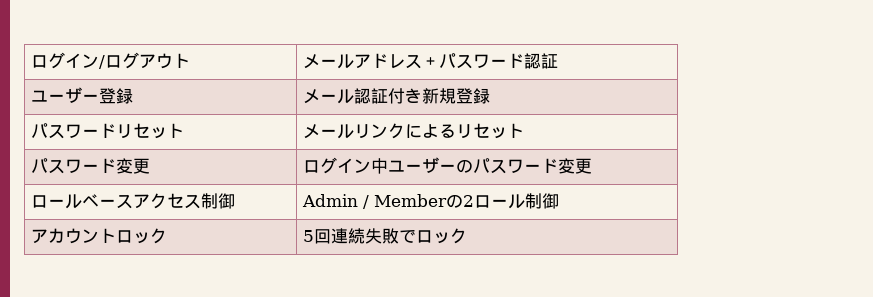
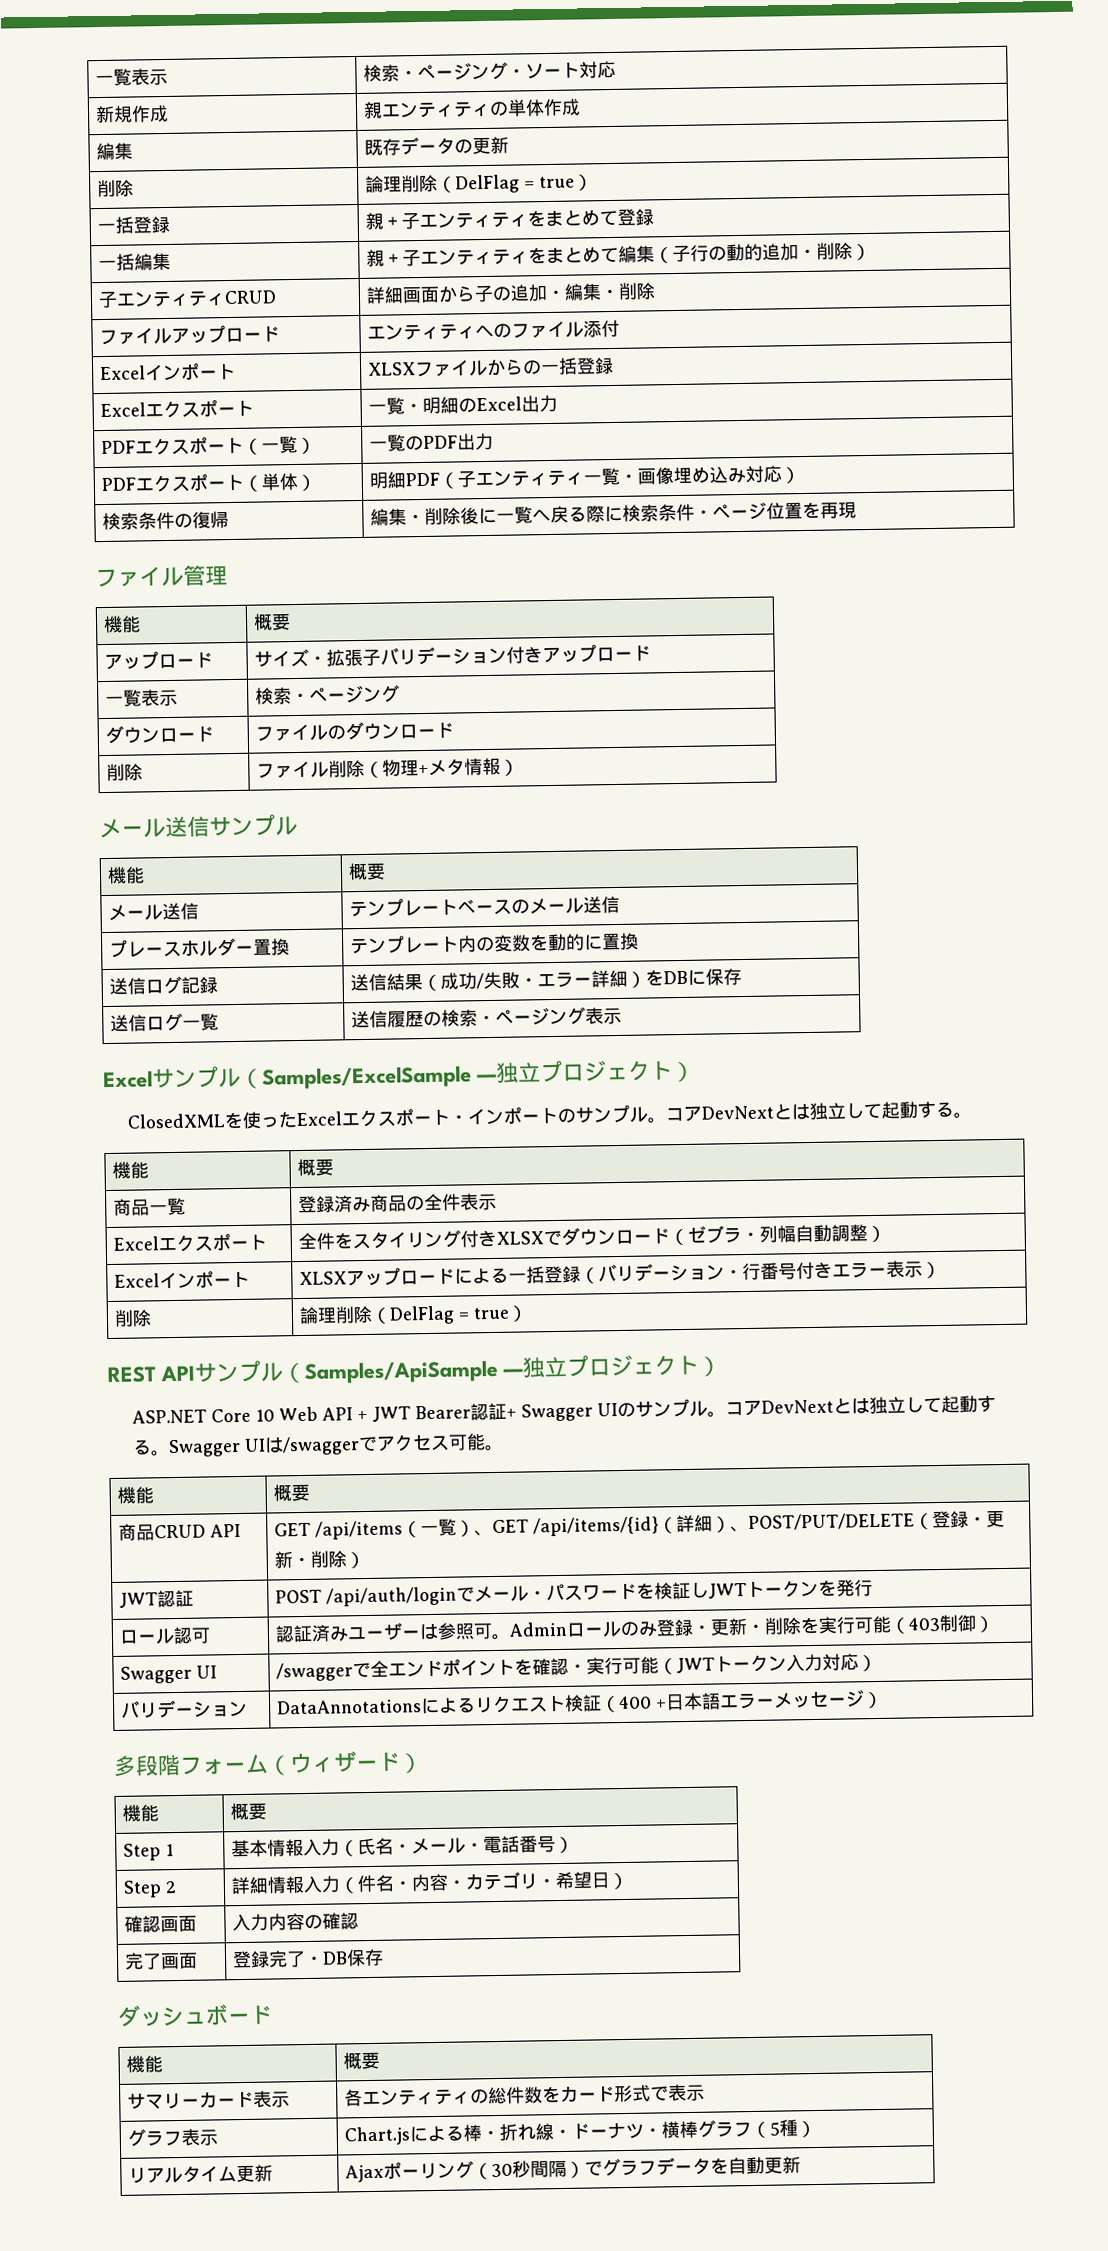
[30,52,190,69] [302,53,558,69] [30,87,133,104] [302,88,490,104] [30,123,184,139] [302,123,524,139] [30,158,150,174] [302,157,592,174] [30,193,235,209] [301,193,559,209] [30,228,167,244] [302,228,467,244] ログイン/ログアウト | メールアドレス＋パスワード認証 // ユーザー登録 | メール認証付き新規登録 // パスワードリセット | メールリンクによるリセット // パスワード変更 | ログイン中ユーザーのパスワード変更 // ロールベースアクセス制御 | Admin / Memberの2ロール制御 // アカウントロック | 5回連続失敗でロック -> [95,68,169,86] [363,60,617,82] [95,104,170,124] [363,98,582,119] [96,142,134,161] [364,136,510,156] [97,179,135,198] [365,174,594,194] [97,215,171,234] [365,208,655,230] [98,252,172,271] [366,242,872,267] [98,290,278,309] [366,282,657,304] [99,325,281,346] [367,319,621,341] [100,362,237,381] [367,356,615,378] [100,399,255,419] [368,394,559,415] [101,435,317,456] [369,432,495,452] [101,472,317,493] [369,465,801,489] [102,511,230,531] [370,501,858,526] [95,565,228,588] [103,615,142,634] [253,613,292,631] [104,651,214,670] [254,644,652,668] [105,689,179,707] [255,684,401,705] [105,725,215,744] [255,721,455,742] [106,763,144,781] [256,757,520,779] [99,814,298,839] [107,866,146,884] [348,862,387,881] [108,902,200,921] [349,895,621,918] [109,937,291,958] [350,932,640,955] [109,975,219,995] [350,968,743,992] [110,1012,220,1032] [351,1006,623,1029] [103,1060,695,1090] [127,1100,973,1129] [112,1161,150,1179] [297,1158,335,1177] [113,1197,187,1216] [298,1193,498,1214] [113,1233,268,1252] [298,1224,887,1250] [114,1270,251,1289] [299,1260,942,1287] [114,1309,153,1327] [299,1305,529,1325] [107,1354,721,1384] [132,1395,997,1424] [132,1433,505,1458] [117,1486,155,1504] [273,1483,311,1502] [118,1523,242,1541] [274,1510,1006,1540] [274,1550,366,1569] [119,1589,195,1608] [275,1579,874,1607] [119,1626,212,1645] [275,1614,996,1643] [120,1665,218,1684] [276,1653,878,1682] [120,1700,249,1719] [277,1690,884,1715] [113,1751,423,1777] [122,1804,160,1822] [230,1802,268,1821] [123,1843,175,1861] [231,1835,575,1858] [123,1880,178,1898] [231,1871,630,1895] [124,1915,198,1933] [232,1912,360,1932] [124,1952,199,1970] [232,1948,385,1969] [117,2004,273,2027] [126,2055,164,2073] [343,2051,381,2070] [127,2090,291,2110] [344,2084,706,2107] [127,2128,219,2147] [344,2119,817,2146] [128,2164,274,2184] [345,2156,802,2183] 一覧表示 | 検索・ページング・ソート対応 // 新規作成 | 親エンティティの単体作成 // 編集 | 既存データの更新 // 削除 | 論理削除（DelFlag = true） // 一括登録 | 親＋子エンティティをまとめて登録 // 一括編集 | 親＋子エンティティをまとめて編集（子行の動的追加・削除） // 子エンティティCRUD | 詳細画面から子の追加・編集・削除 // ファイルアップロード | エンティティへのファイル添付 // Excelインポート | XLSXファイルからの一括登録 // Excelエクスポート | 一覧・明細のExcel出力 // PDFエクスポート（一覧） | 一覧のPDF出力 // PDFエクスポート（単体） | 明細PDF（子エンティティ一覧・画像埋め込み対応） // 検索条件の復帰 | 編集・削除後に一覧へ戻る際に検索条件・ページ位置を再現 // ファイル管理 // 機能 | 概要 // アップロード | サイズ・拡張子バリデーション付きアップロード // 一覧表示 | 検索・ページング // ダウンロード | ファイルのダウンロード // 削除 | ファイル削除（物理+メタ情報） // メール送信サンプル // 機能 | 概要 // メール送信 | テンプレートベースのメール送信 // プレースホルダー置換 | テンプレート内の変数を動的に置換 // 送信ログ記録 | 送信結果（成功/失敗・エラー詳細）をDBに保存 // 送信ログ一覧 | 送信履歴の検索・ページング表示 // Excelサンプル（Samples/ExcelSample —独立プロジェクト） // ClosedXMLを使ったExcelエクスポート・インポートのサンプル。コアDevNextとは独立して起動する。 // 機能 | 概要 // 商品一覧 | 登録済み商品の全件表示 // Excelエクスポート | 全件をスタイリング付きXLSXでダウンロード（ゼブラ・列幅自動調整） // Excelインポート | XLSXアップロードによる一括登録（バリデーション・行番号付きエラー表示） // 削除 | 論理削除（DelFlag = true） // REST APIサンプル（Samples/ApiSample —独立プロジェクト） // ASP.NET Core 10 Web API + JWT Bearer認証+ Swagger UIのサンプル。コアDevNextとは独立して起動する。Swagger UIは/swaggerでアクセス可能。 // 機能 | 概要 // 商品CRUD API | GET /api/items（一覧）、GET /api/items/{id}（詳細）、POST/PUT/DELETE（登録・更新・削除） // JWT認証 | POST /api/auth/loginでメール・パスワードを検証しJWTトークンを発行 // ロール認可 | 認証済みユーザーは参照可。Adminロールのみ登録・更新・削除を実行可能（403制御） // Swagger UI | /swaggerで全エンドポイントを確認・実行可能（JWTトークン入力対応） // バリデーション | DataAnnotationsによるリクエスト検証（400 +日本語エラーメッセージ） // 多段階フォーム（ウィザード） // 機能 | 概要 // Step 1 | 基本情報入力（氏名・メール・電話番号） // Step 2 | 詳細情報入力（件名・内容・カテゴリ・希望日） // 確認画面 | 入力内容の確認 // 完了画面 | 登録完了・DB保存 // ダッシュボード // 機能 | 概要 // サマリーカード表示 | 各エンティティの総件数をカード形式で表示 // グラフ表示 | Chart.jsによる棒・折れ線・ドーナツ・横棒グラフ（5種） // リアルタイム更新 | Ajaxポーリング（30秒間隔）でグラフデータを自動更新

